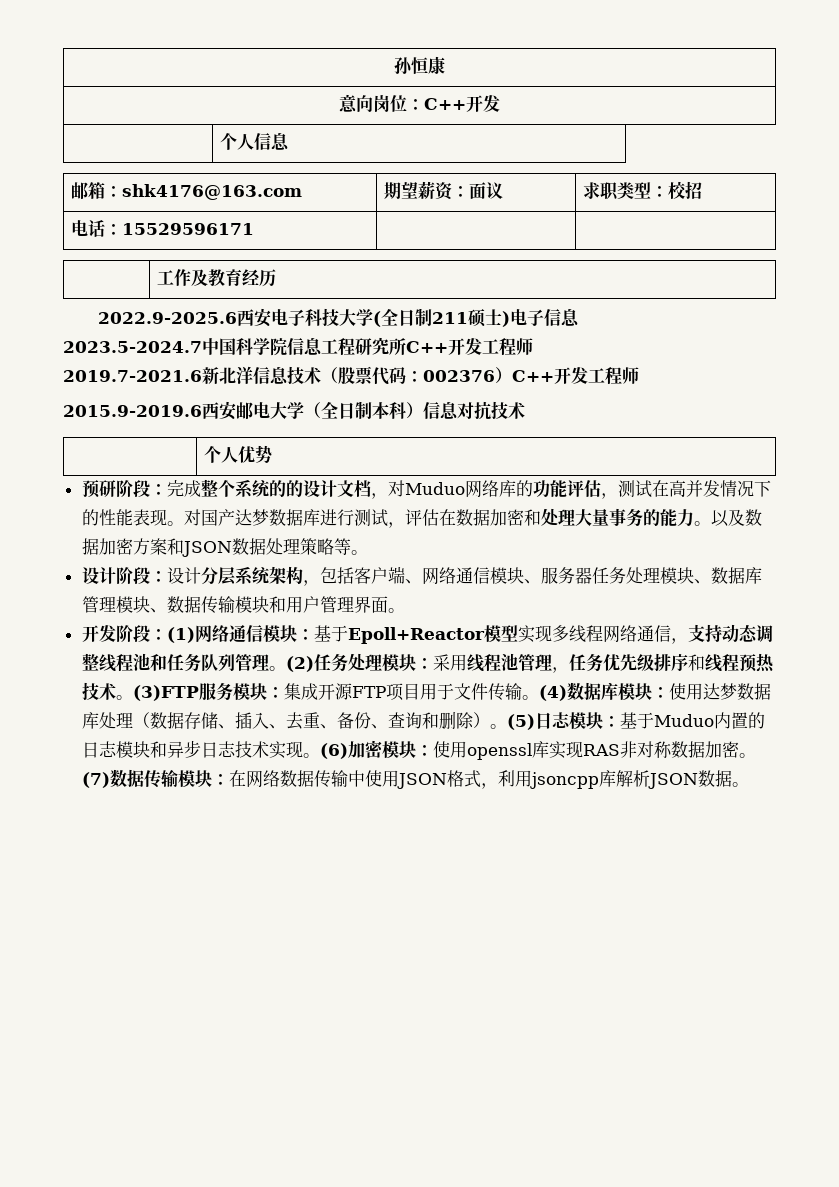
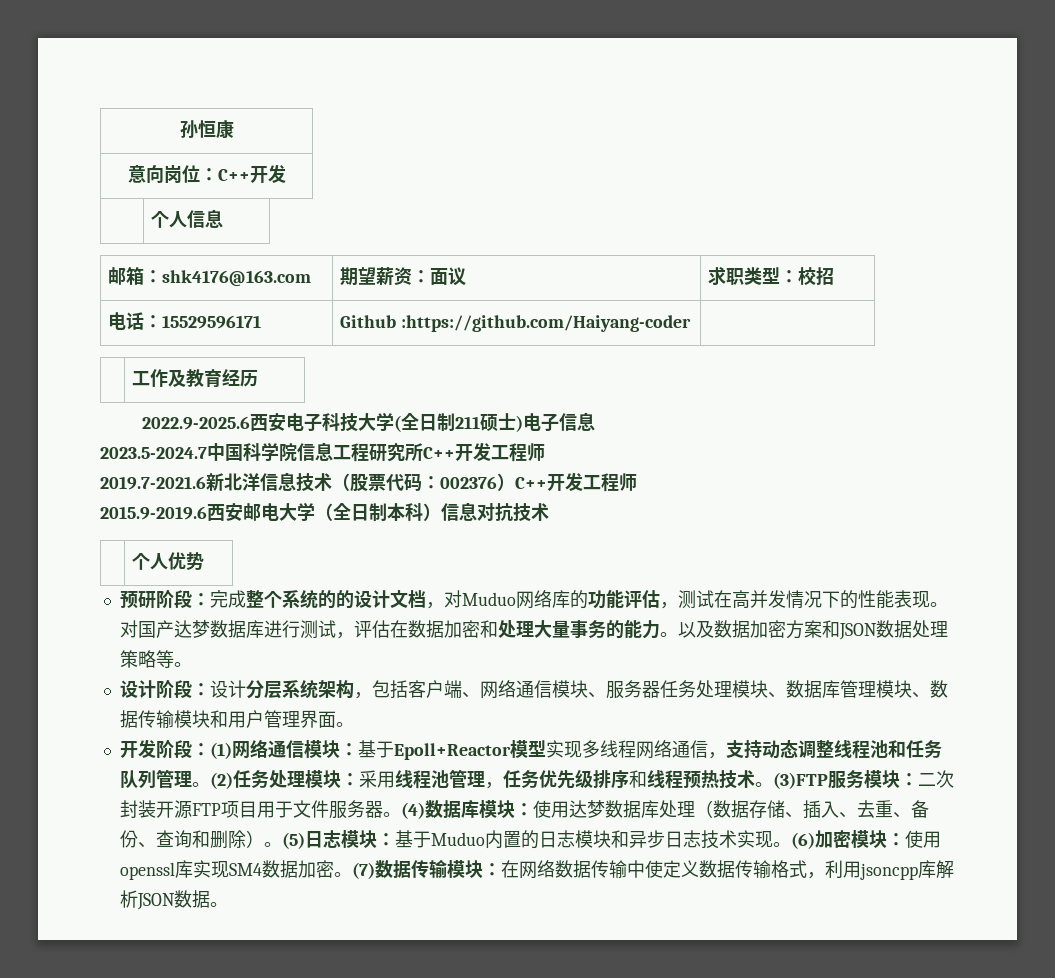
(254, 229) none -> [339,315,691,332] Github :https://github.com/Haiyang-coder
[283,683,318,700] 集成 -> [917,770,954,788] [119,800,156,818] 二次封装
[487,683,522,701] 传输 -> [328,800,383,819] 服务器
[582,741,672,758] RAS非对称 -> [228,863,262,876] SM4
[381,770,447,789] 用JSON -> [662,860,771,879] 定义数据传输

